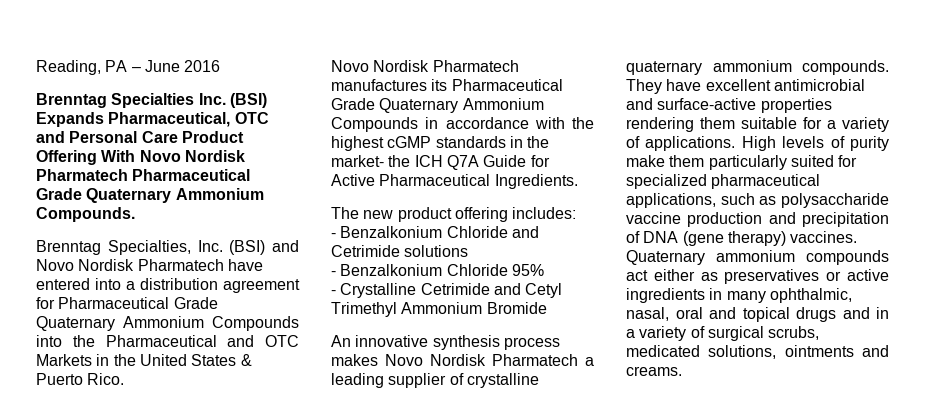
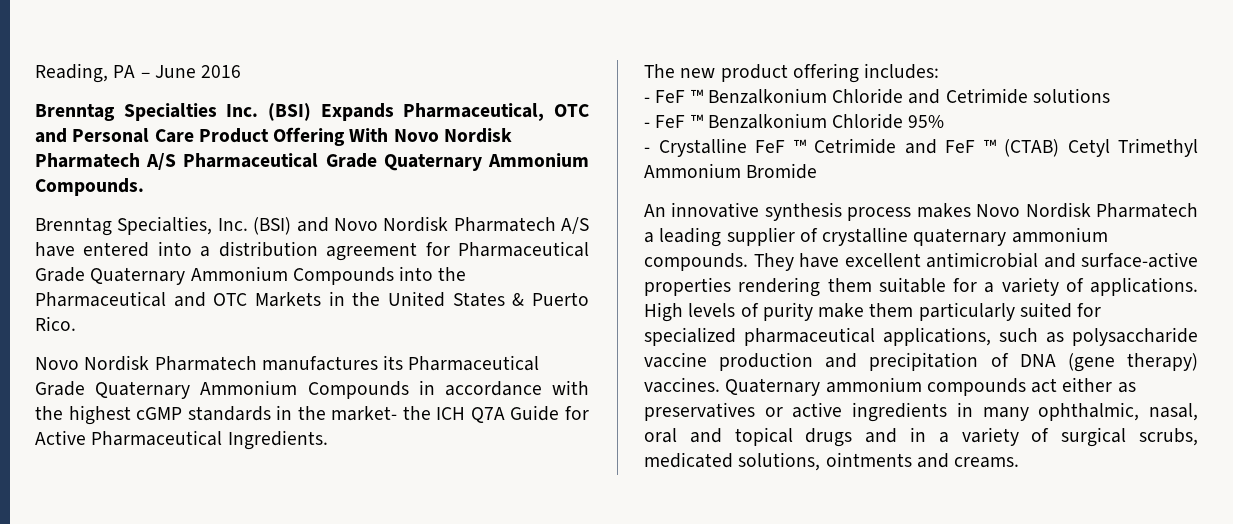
(128, 175) none -> [146,153,177,170] A/S
(224, 265) none -> [561,217,589,234] A/S
(336, 235) none -> [655,89,703,103] FeF ™
(336, 273) none -> [655,114,703,128] FeF ™
[420,283,521,295] Cetrimide and -> [755,138,1059,157] FeF ™ Cetrimide and FeF ™ (CTAB)

